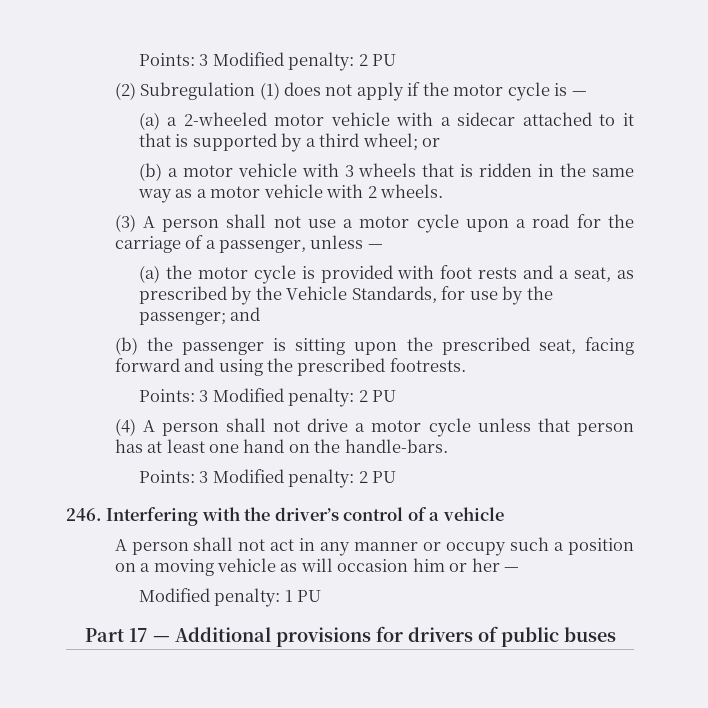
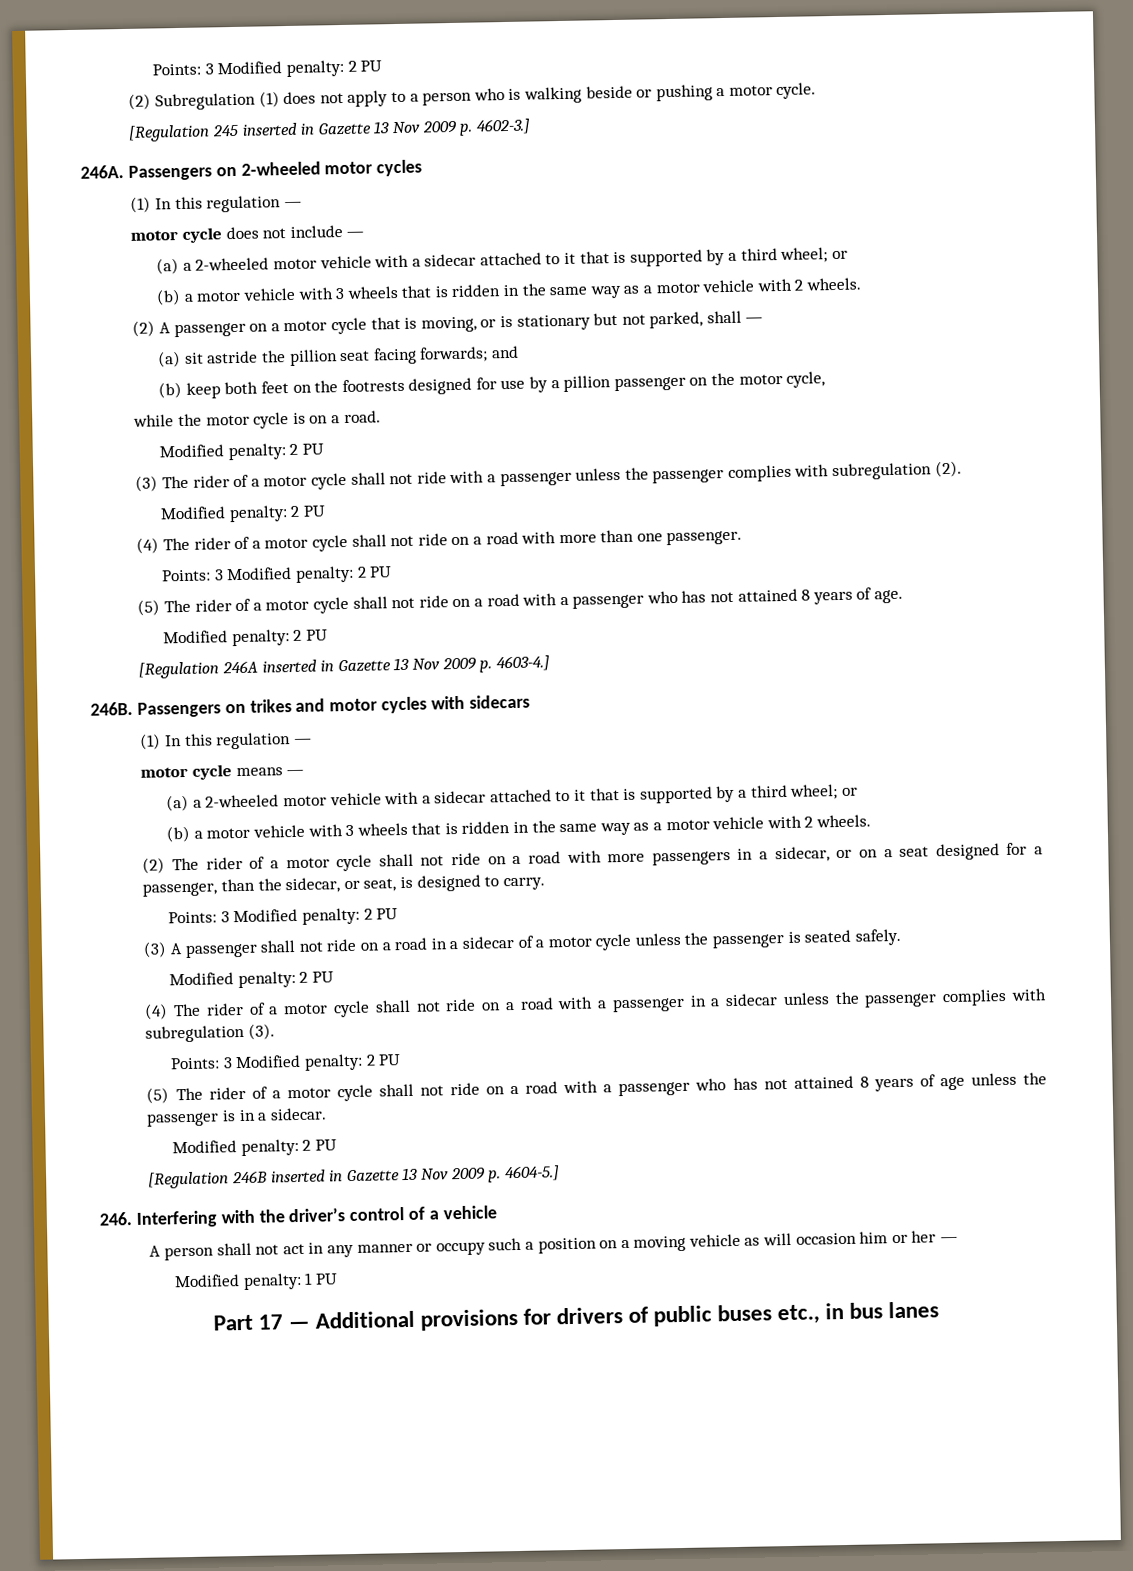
[407,82,568,101] if the motor cycle is -> [390,82,817,106] [128,118,531,142] [80,159,423,181] [130,195,302,213] [130,225,343,243] to a person who is walking beside or pushing a motor cycle. // [Regulation 245 inserted in Gazette 13 Nov 2009 p. 4602-3.] // 246A. Passengers on 2-wheeled motor cycles // (1) In this regulation — // motor cycle does not include
[114,214,635,233] [114,235,383,253] [138,265,635,284] [138,286,553,305] [138,307,261,325] [114,337,635,355] [114,358,466,376] [138,388,397,407] [114,418,634,437] [114,439,448,453] [138,469,397,488] (3) A person shall not use a motor cycle upon a road for the carriage of a passenger, unless — // (a) the motor cycle is provided with foot rests and a seat, as prescribed by the Vehicle Standards, for use by the passenger; and // (b) the passenger is sitting upon the prescribed seat, facing forward and using the prescribed footrests. // Points: 3 Modified penalty: 2 PU // (4) A person shall not drive a motor cycle unless that person has at least one hand on the handle-bars. // Points: 3 Modified penalty: 2 PU -> [132,310,764,338] [157,345,519,368] [158,371,826,399] [133,410,381,429] [159,443,324,461] [135,460,962,492] [160,505,326,523] [136,529,743,554] [161,565,393,583] [137,587,904,616] [163,629,328,647] [138,655,550,679] [90,694,530,718] [139,732,312,750] [140,764,305,780] [166,784,858,812] [166,814,871,843] [142,842,1044,874] [142,874,545,897] [168,907,399,925] [143,928,901,959] [169,970,334,989] [144,988,1047,1020] [145,1023,276,1043] [170,1053,402,1071] [146,1072,1047,1104] [146,1107,327,1127] [172,1138,337,1157] [148,1165,560,1189] (2) A passenger on a motor cycle that is moving, or is stationary but not parked, shall — // (a) sit astride the pillion seat facing forwards; and // (b) keep both feet on the footrests designed for use by a pillion passenger on the motor cycle, // while the motor cycle is on a road. // Modified penalty: 2 PU // (3) The rider of a motor cycle shall not ride with a passenger unless the passenger complies with subregulation (2). // Modified penalty: 2 PU // (4) The rider of a motor cycle shall not ride on a road with more than one passenger. // Points: 3 Modified penalty: 2 PU // (5) The rider of a motor cycle shall not ride on a road with a passenger who has not attained 8 years of age. // Modified penalty: 2 PU // [Regulation 246A inserted in Gazette 13 Nov 2009 p. 4603-4.] // 246B. Passengers on trikes and motor cycles with sidecars // (1) In this regulation — // motor cycle means — // (a) a 2-wheeled motor vehicle with a sidecar attached to it that is supported by a third wheel; or // (b) a motor vehicle with 3 wheels that is ridden in the same way as a motor vehicle with 2 wheels. // (2) The rider of a motor cycle shall not ride on a road with more passengers in a sidecar, or on a seat designed for a passenger, than the sidecar, or seat, is designed to carry. // Points: 3 Modified penalty: 2 PU // (3) A passenger shall not ride on a road in a sidecar of a motor cycle unless the passenger is seated safely. // Modified penalty: 2 PU // (4) The rider of a motor cycle shall not ride on a road with a passenger in a sidecar unless the passenger complies with subregulation (3). // Points: 3 Modified penalty: 2 PU // (5) The rider of a motor cycle shall not ride on a road with a passenger who has not attained 8 years of age unless the passenger is in a sidecar. // Modified penalty: 2 PU // [Regulation 246B inserted in Gazette 13 Nov 2009 p. 4604-5.]
(616, 634) none -> [777,1301,940,1325] etc., in bus lanes

